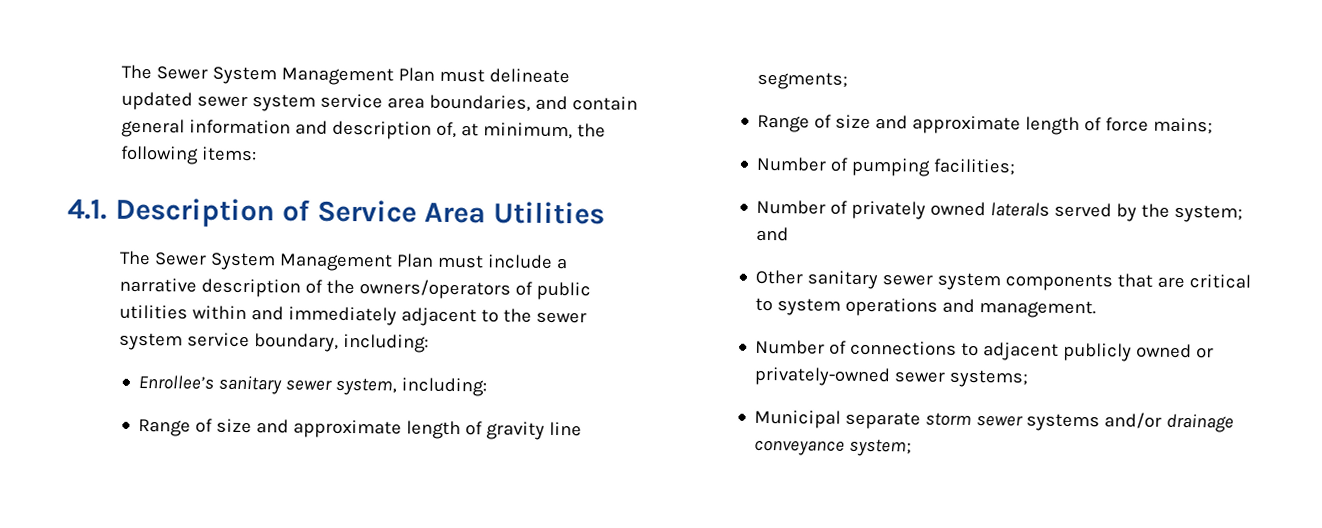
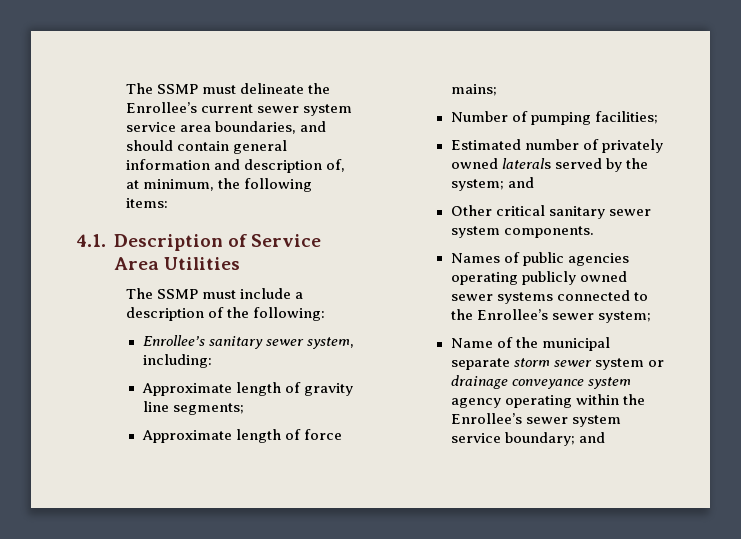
[120,64,570,86] [120,91,193,111] The Sewer System Management Plan must delineate updated -> [126,83,331,94] [126,102,254,113] The SSMP must delineate the Enrollee’s current
(568, 103) none -> [126,140,174,151] should
[153,252,434,272] Sewer System Management Plan -> [157,289,199,299] SSMP
[118,277,197,293] narrative -> (304, 295) none
[358,279,591,301] [118,304,587,327] [118,332,429,353] owners/operators of public utilities within and immediately adjacent to the sewer system service boundary, including: -> [253,307,326,321] following:
[138,418,403,439] Range of size and approximate -> [141,383,232,396] Approximate
[757,114,1022,135] Range of size and approximate -> [141,430,232,443] Approximate
[756,199,827,215] Number -> [450,139,579,150] Estimated number
(804, 277) none -> [495,205,545,216] critical
[1005,273,1252,292] [755,297,1097,319] [755,339,1215,362] [754,366,1029,388] [754,409,1235,433] [754,438,913,457] components that are critical to system operations and management. // Number of connections to adjacent publicly owned or privately-owned sewer systems; // Municipal separate storm sewer systems and/or drainage conveyance system; -> [503,226,594,238] [450,252,629,266] [450,271,627,285] [450,290,648,304] [450,309,651,323] [450,337,610,351] [450,358,664,370] [450,375,631,389] [450,394,645,408] [450,413,621,427] [450,432,605,446] components. // Names of public agencies operating publicly owned sewer systems connected to the Enrollee’s sewer system; // Name of the municipal separate storm sewer system or drainage conveyance system agency operating within the Enrollee’s sewer system service boundary; and

